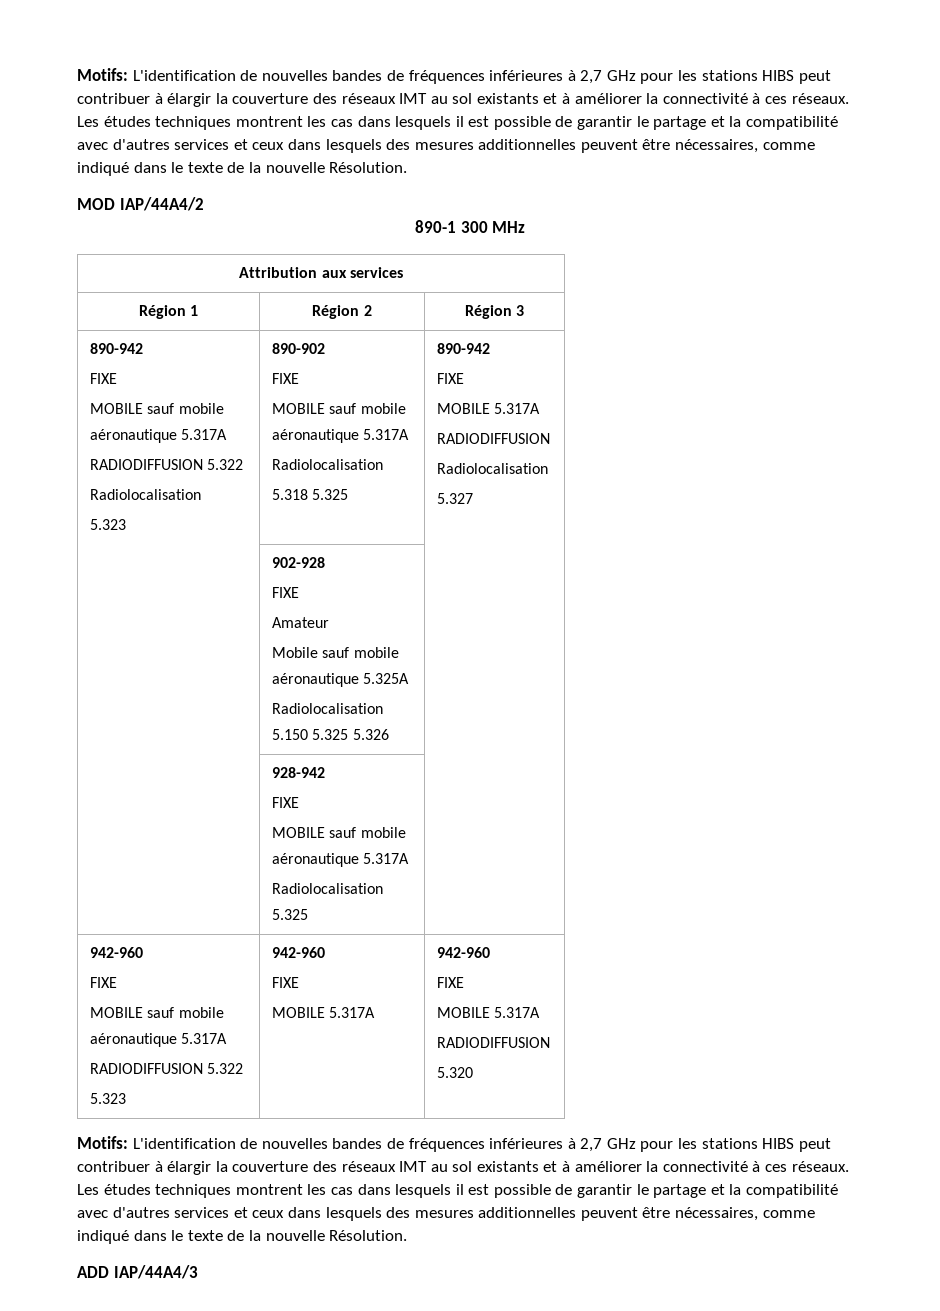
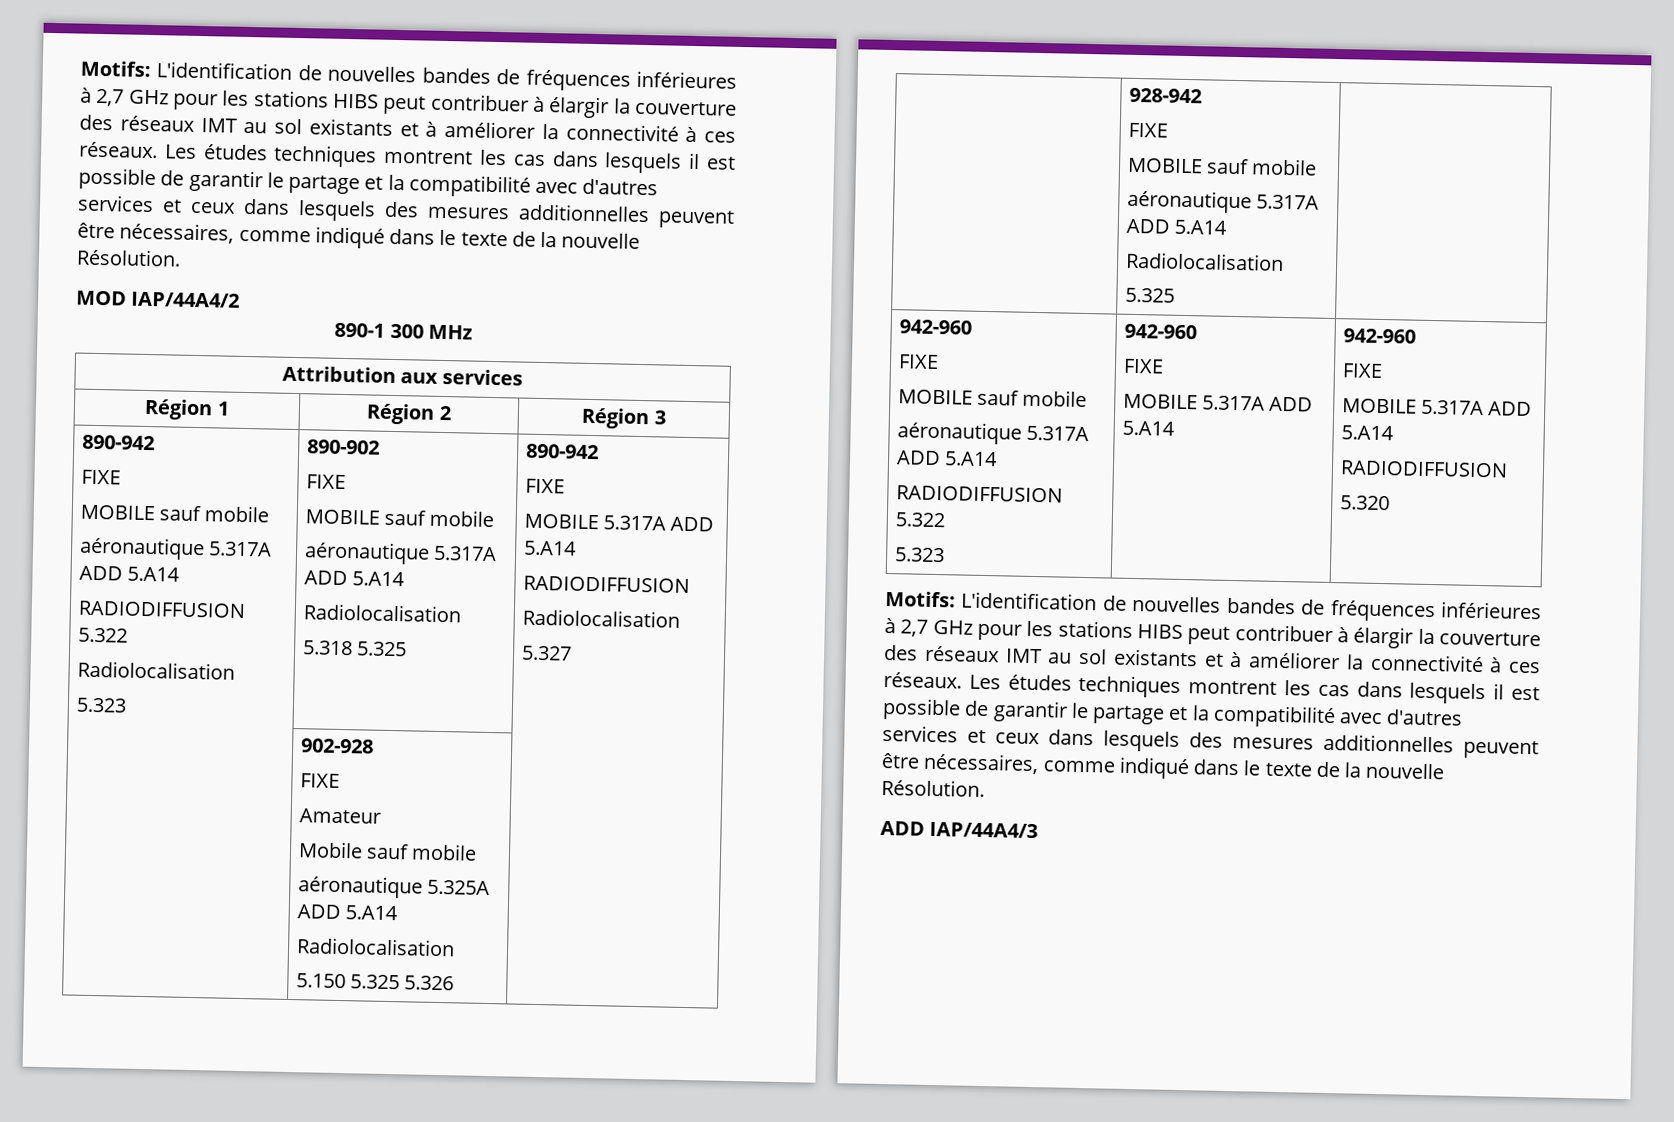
(228, 434) none -> [78,565,180,582] ADD 5.A14
(410, 434) none -> [303,570,405,587] ADD 5.A14
(541, 408) none -> [670,516,715,532] [523,540,577,556] ADD 5.A14
(410, 678) none -> [296,904,398,921] ADD 5.A14
(410, 858) none -> [1125,218,1227,235] ADD 5.A14
(228, 1038) none -> [895,450,998,467] ADD 5.A14
[437,947,491,958] [437,977,465,988] [437,1007,541,1018] | 942-960 // FIXE // MOBILE 5.317A -> [1269,396,1314,412] [1121,420,1175,436] [1342,328,1416,344] [1341,363,1383,378] [1341,398,1533,417] [1340,425,1394,441] ADD 5.A14 | 942-960 // FIXE // MOBILE 5.317A ADD 5.A14

